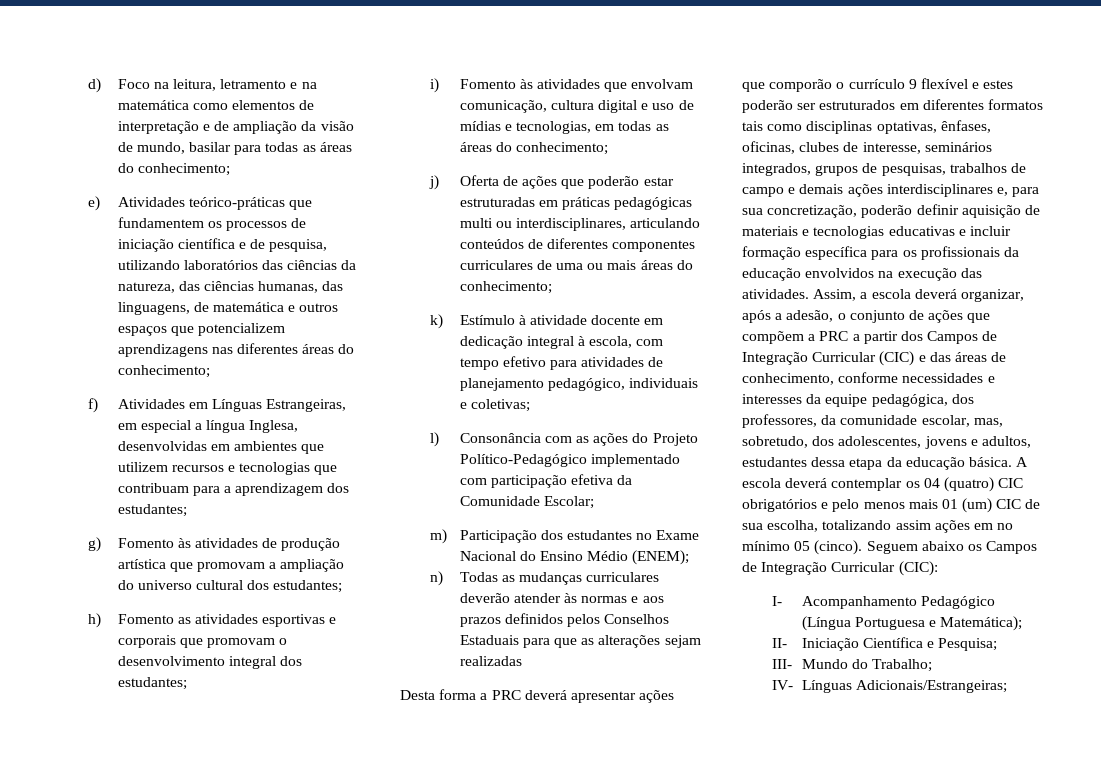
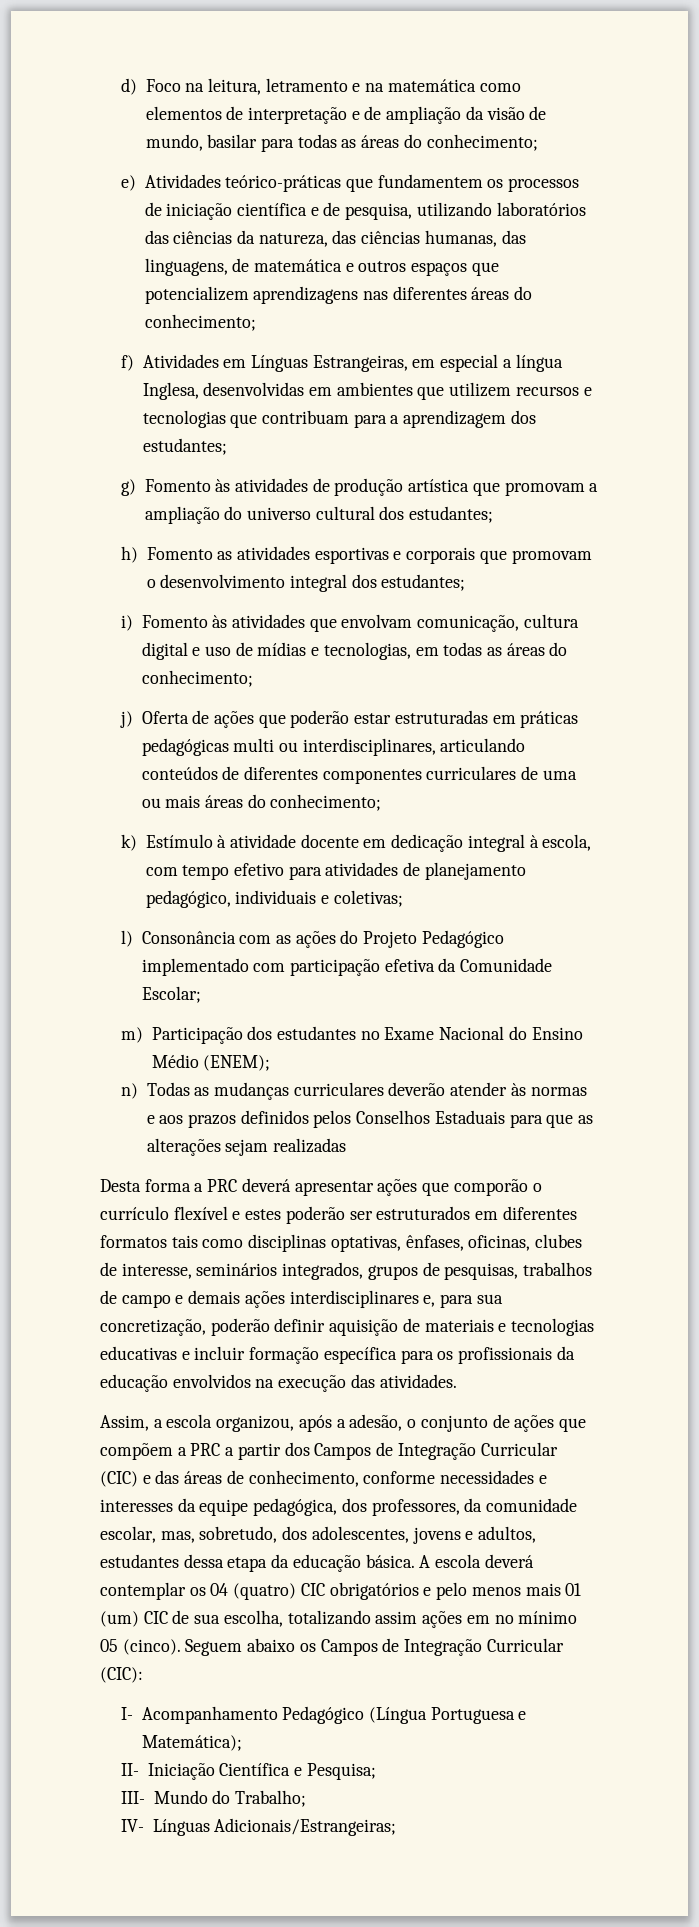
[459,454,587,467] Político-Pedagógico -> [421,930,504,948] Pedagógico
[908,79,917,89] 9 -> (169, 1213) none
(809, 294) none -> (457, 1381) //
[914,289,1024,302] deverá organizar, -> [216,1415,295,1432] organizou,

